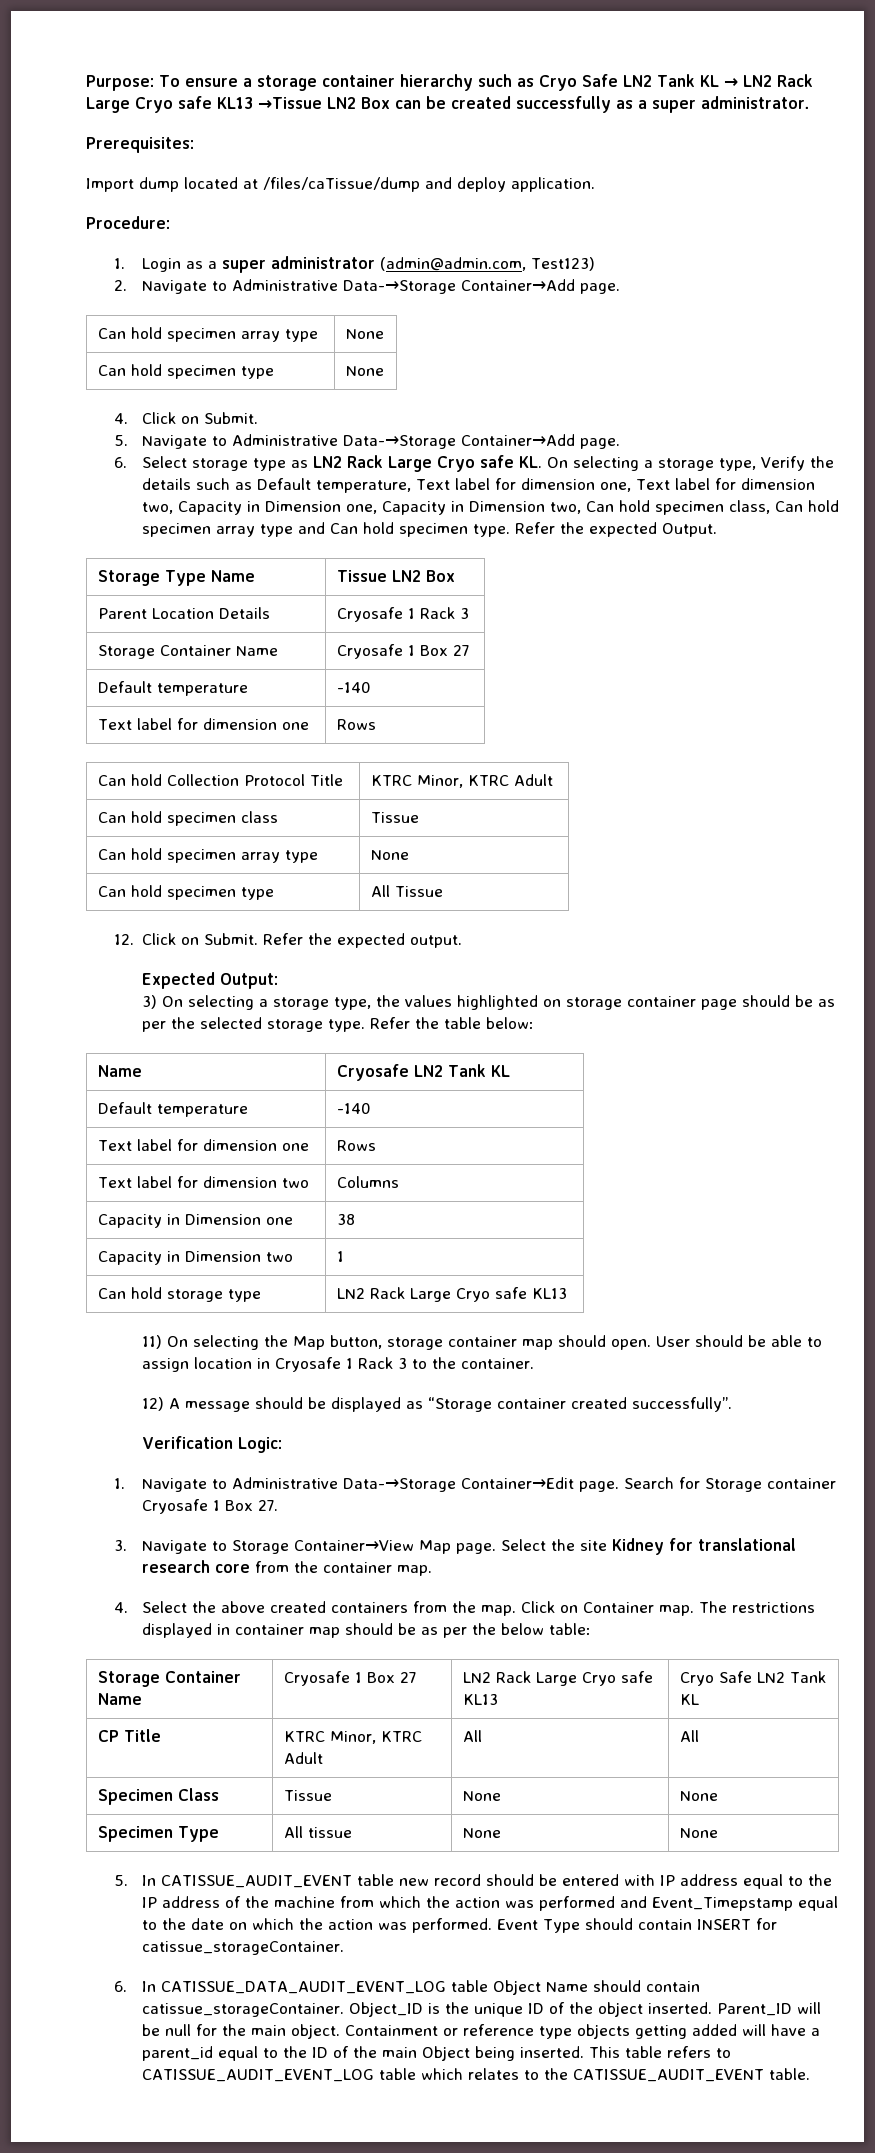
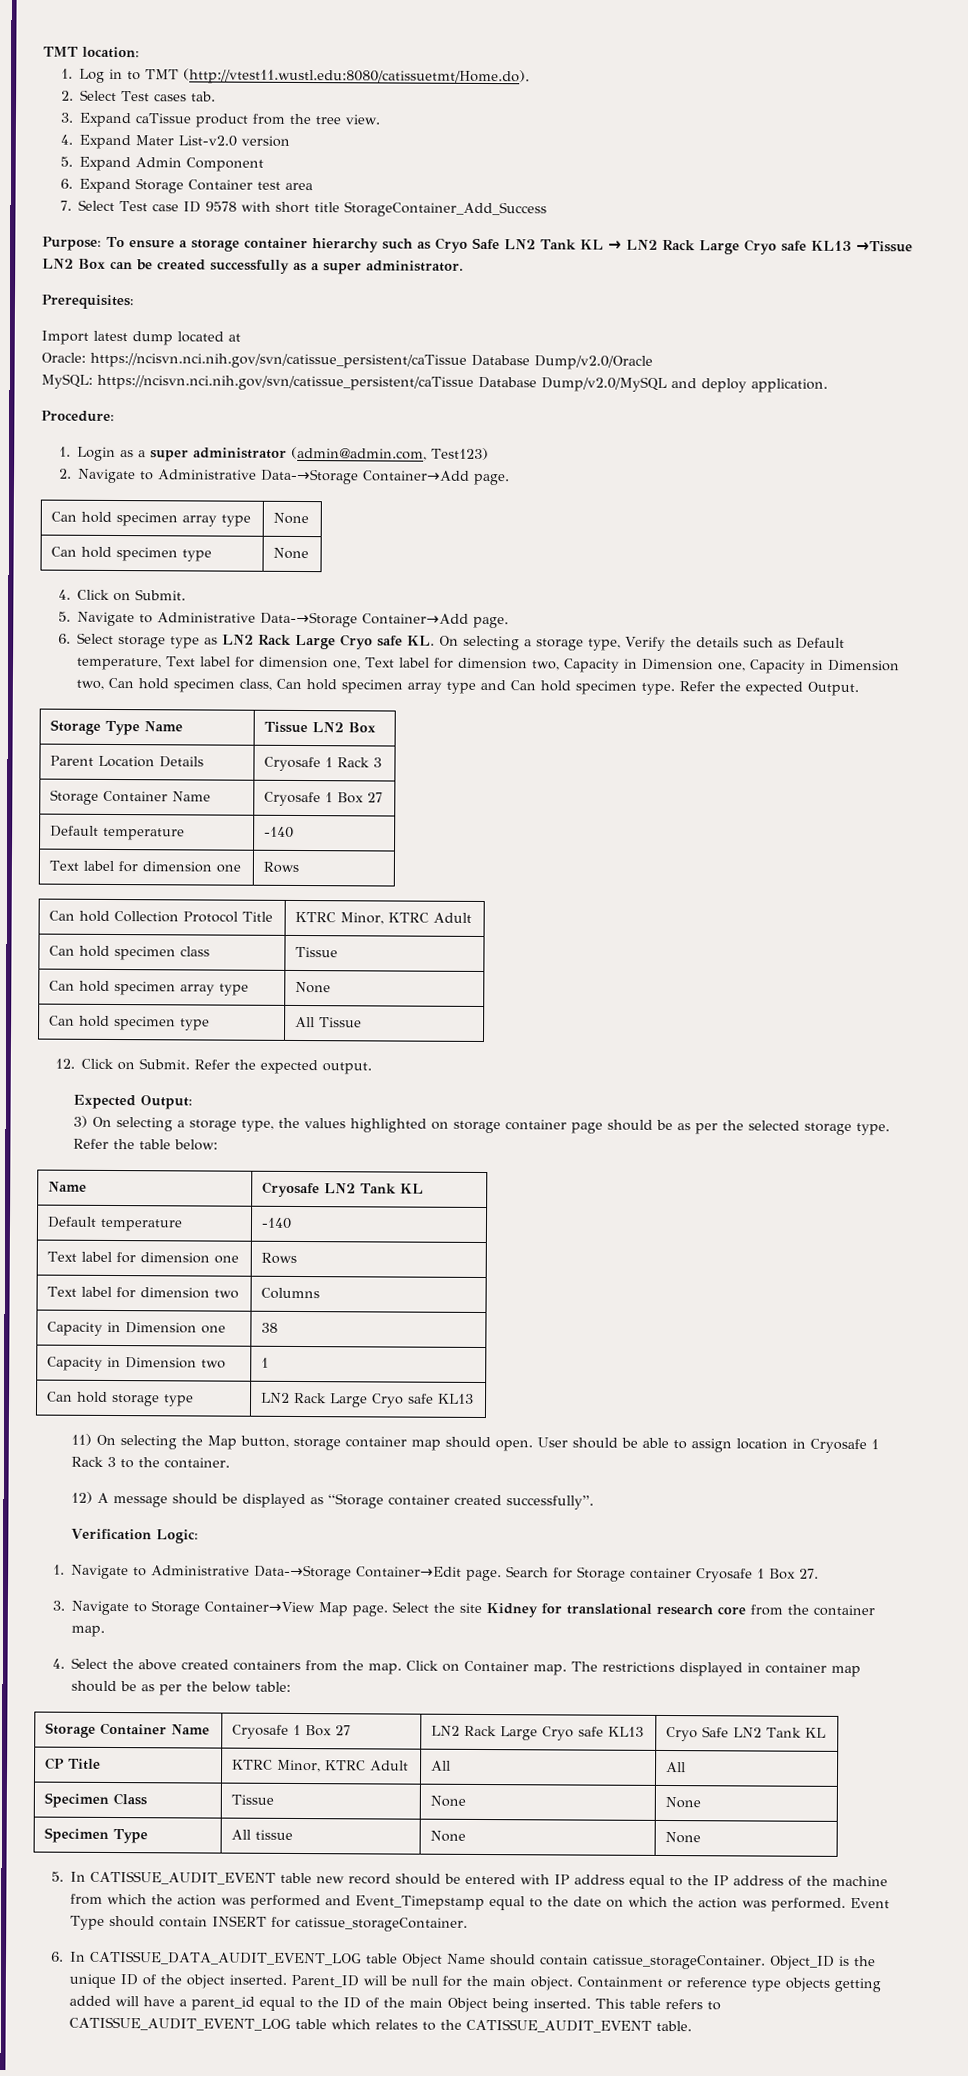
(86, 83) none -> [43,46,140,59] [61,68,531,86] [61,89,217,102] [60,112,381,128] [60,134,291,150] [60,156,265,172] [60,178,314,194] [60,199,548,218] TMT location: // 1. Log in to TMT (http://vtest11.wustl.edu:8080/catissuetmt/Home.do). // 2. Select Test cases tab. // 3. Expand caTissue product from the tree view. // 4. Expand Mater List-v2.0 version // 5. Expand Admin Component // 6. Expand Storage Container test area // 7. Select Test case ID 9578 with short title StorageContainer_Add_Success //
(134, 185) none -> [93,330,128,342] latest
[263,177,420,192] /files/caTissue/dump -> [41,352,653,370] [41,373,667,392] // Oracle: https://ncisvn.nci.nih.gov/svn/catissue_persistent/caTissue Database Dump/v2.0/Oracle // MySQL: https://ncisvn.nci.nih.gov/svn/catissue_persistent/caTissue Database Dump/v2.0/MySQL

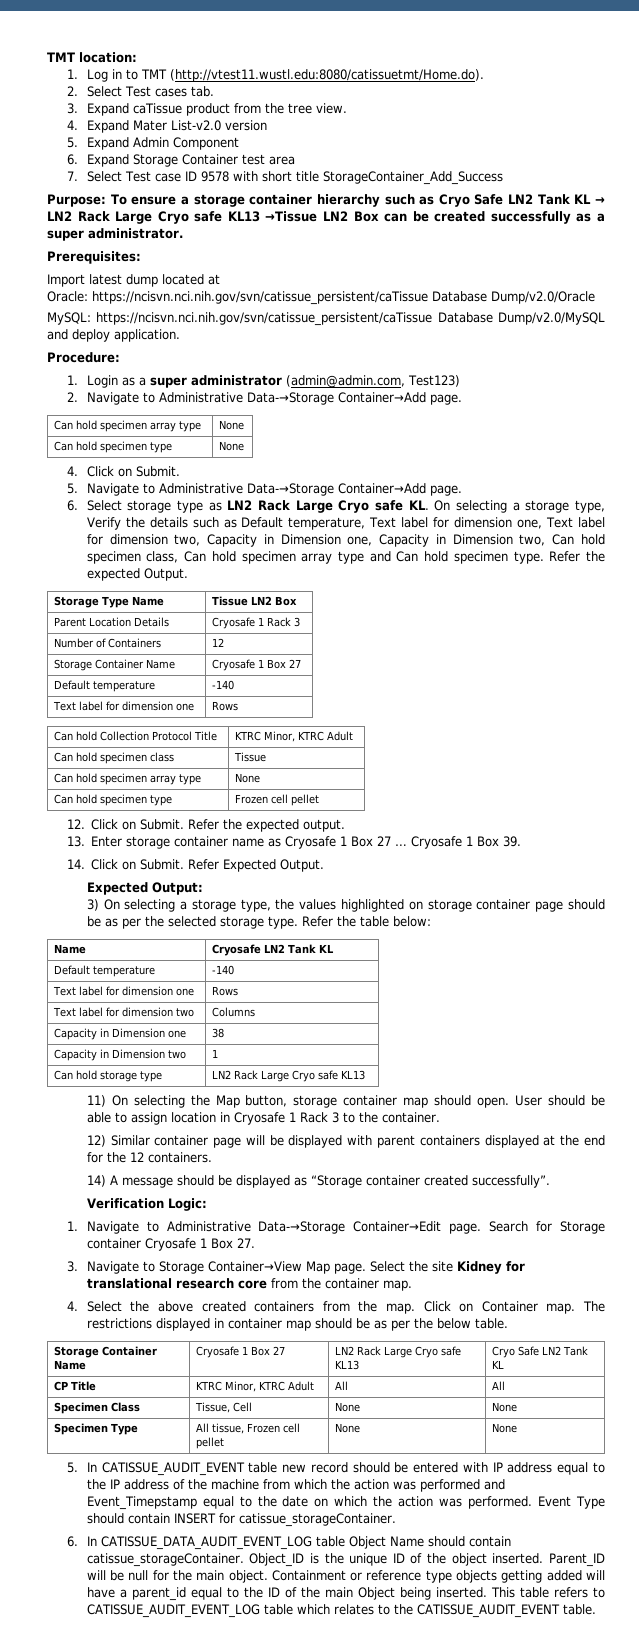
(382, 762) none -> [54,638,162,648] [212,638,225,647] // Number of Containers | 12
[294,1016,362,1028] All Tissue -> [235,794,320,806] Frozen cell pellet
(373, 1068) none -> [66,836,522,849] [66,859,325,872] // 13. Enter storage container name as Cryosafe 1 Box 27 … Cryosafe 1 Box 39. // 14. Click on Submit. Refer Expected Output.
(94, 1497) none -> [110,1135,606,1148] [86,1152,212,1163] [86,1175,106,1187] Similar container page will be displayed with parent containers displayed at the end for the 12 containers. // 14)
[255,1681,292,1692] table: -> [474,1318,508,1329] table.
[230,1794,274,1805] Tissue -> [195,1402,253,1413] Tissue, Cell
[254,1829,293,1840] tissue -> [212,1423,301,1434] [196,1437,225,1449] tissue, Frozen cell pellet

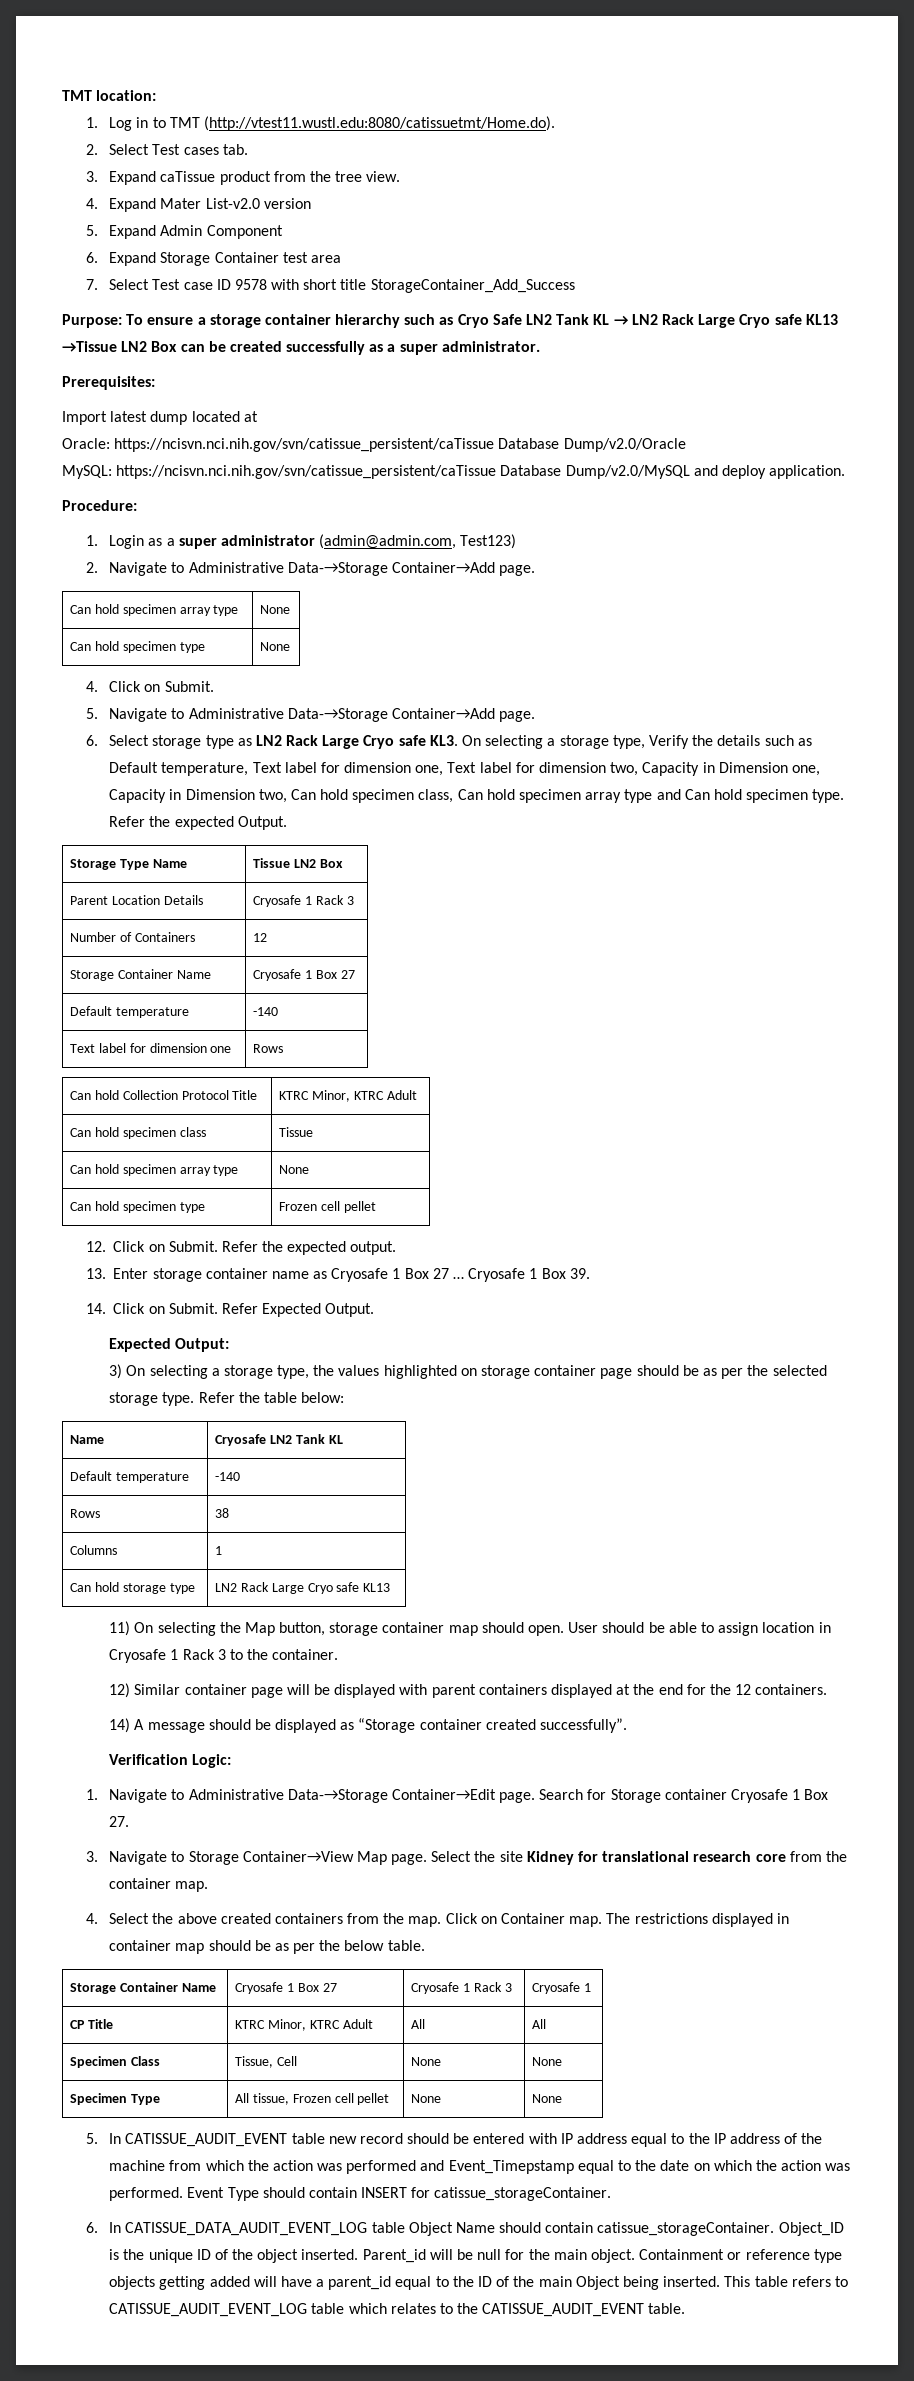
[408,500,429,510] KL. -> [429,735,458,746] KL3.
[53,986,195,996] [212,986,239,996] [53,1007,195,1017] [212,1007,256,1017] [54,1028,187,1040] [212,1028,225,1038] [54,1049,187,1061] Text label for dimension one | Rows // Text label for dimension two | Columns // Capacity in Dimension one | 38 // Capacity in Dimension two -> [70,1509,101,1518] [215,1508,230,1518] [70,1545,118,1555] Rows | 38 // Columns
[335,1346,462,1358] [335,1360,360,1370] [492,1346,589,1358] [492,1360,505,1369] LN2 Rack Large Cryo safe KL13 | Cryo Safe LN2 Tank KL -> [411,1982,512,1994] [532,1982,592,1994] Cryosafe 1 Rack 3 | Cryosafe 1
[549,1553,605,1567] Parent_ID -> [362,2249,426,2263] Parent_id

